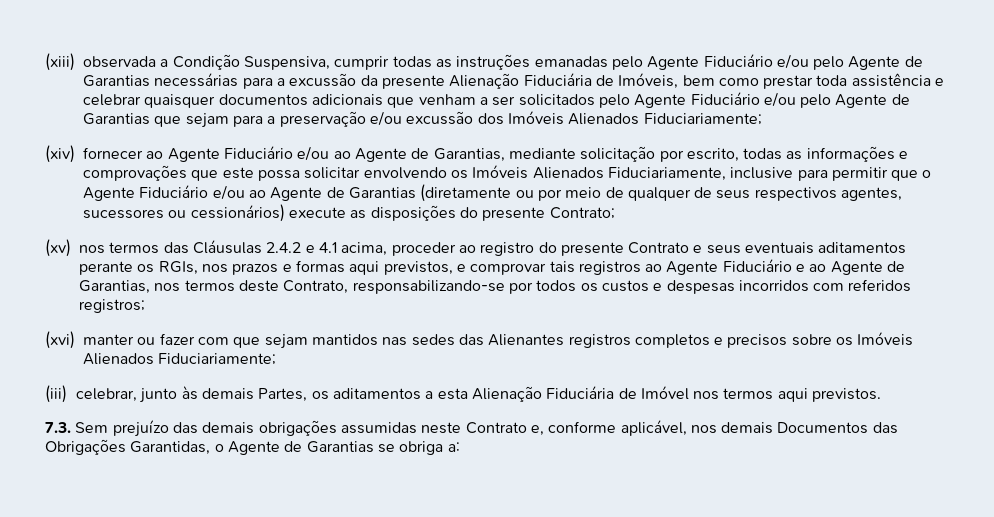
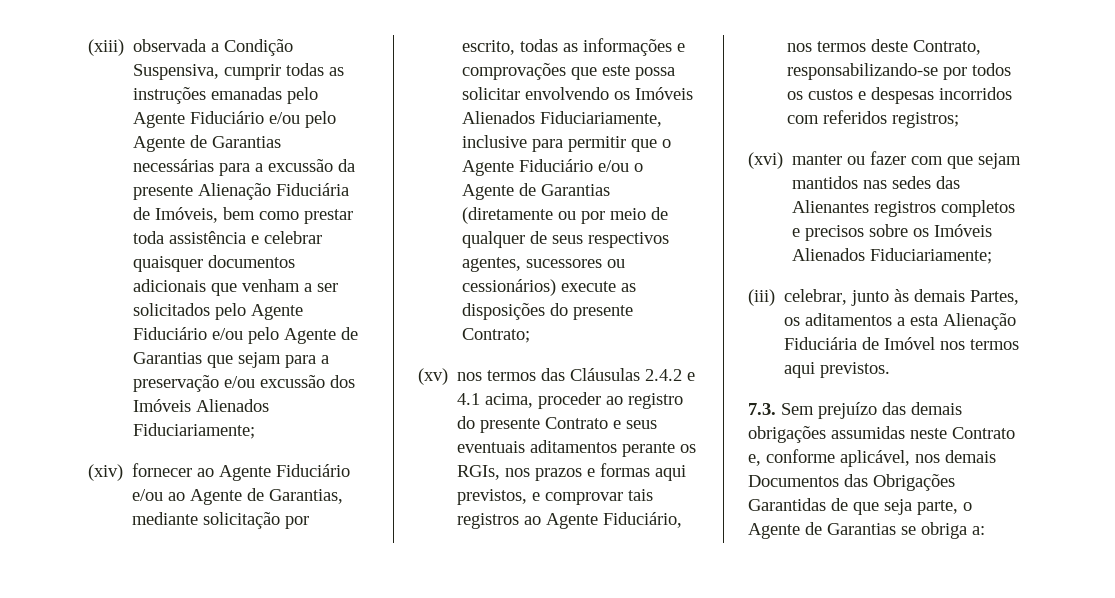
[248,190,266,198] ao -> [634,163,644,172] o
[722,259,906,275] [79,280,150,294] Fiduciário e ao Agente de Garantias, -> [603,512,683,528] Fiduciário,
[130,441,211,455] Garantidas, -> [748,498,958,515] Garantidas de que seja parte,

